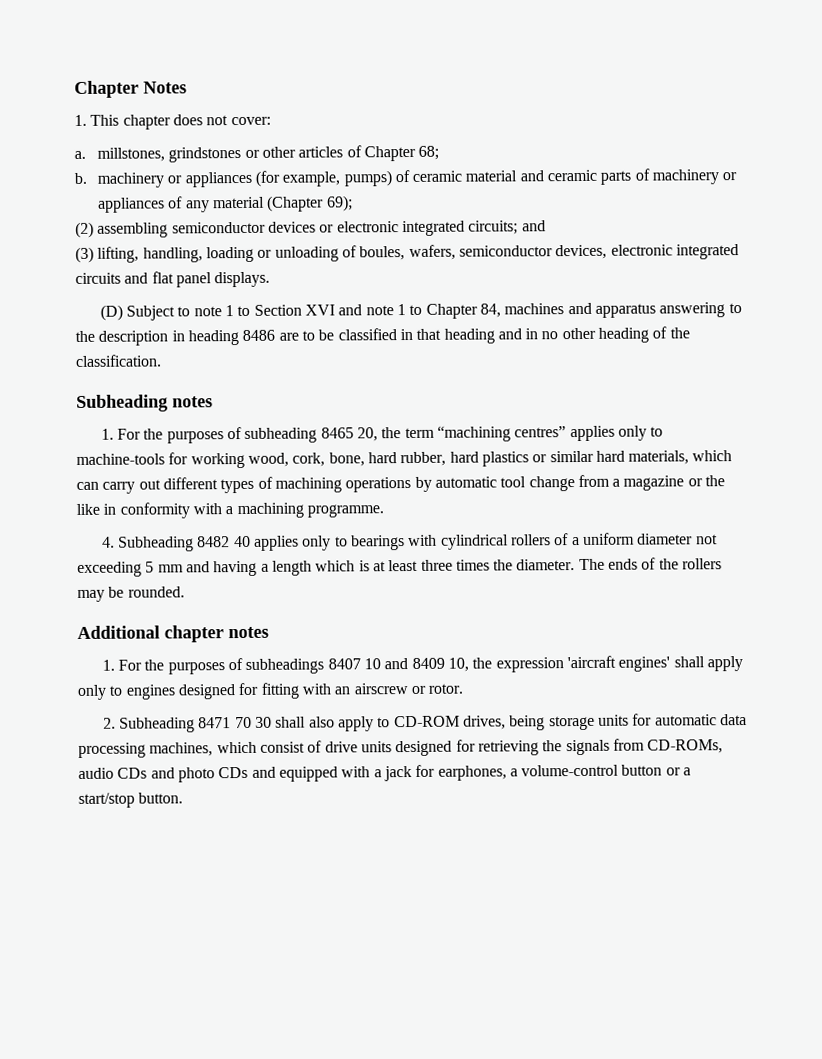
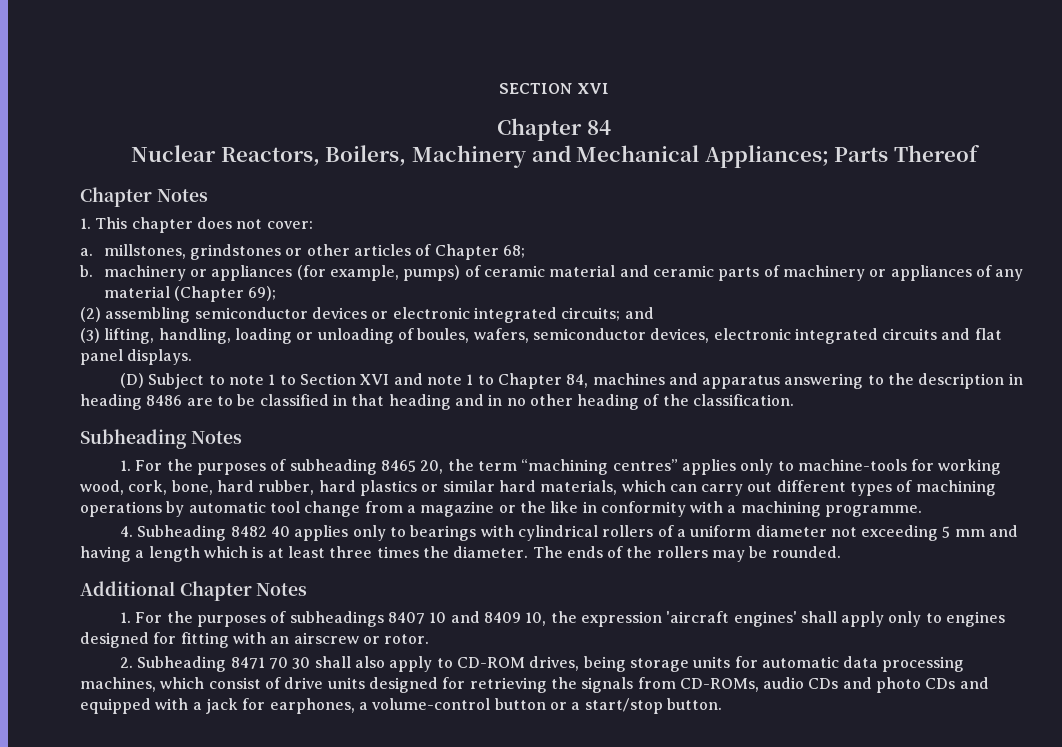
(74, 89) none -> [499,83,609,94] [497,118,611,141] [131,145,980,168] SECTION XVI // Chapter 84 // Nuclear Reactors, Boilers, Machinery and Mechanical Appliances; Parts Thereof //
[172,396,213,408] notes -> [190,431,242,444] Notes
[164,625,269,643] chapter notes -> [179,581,308,601] Chapter Notes

